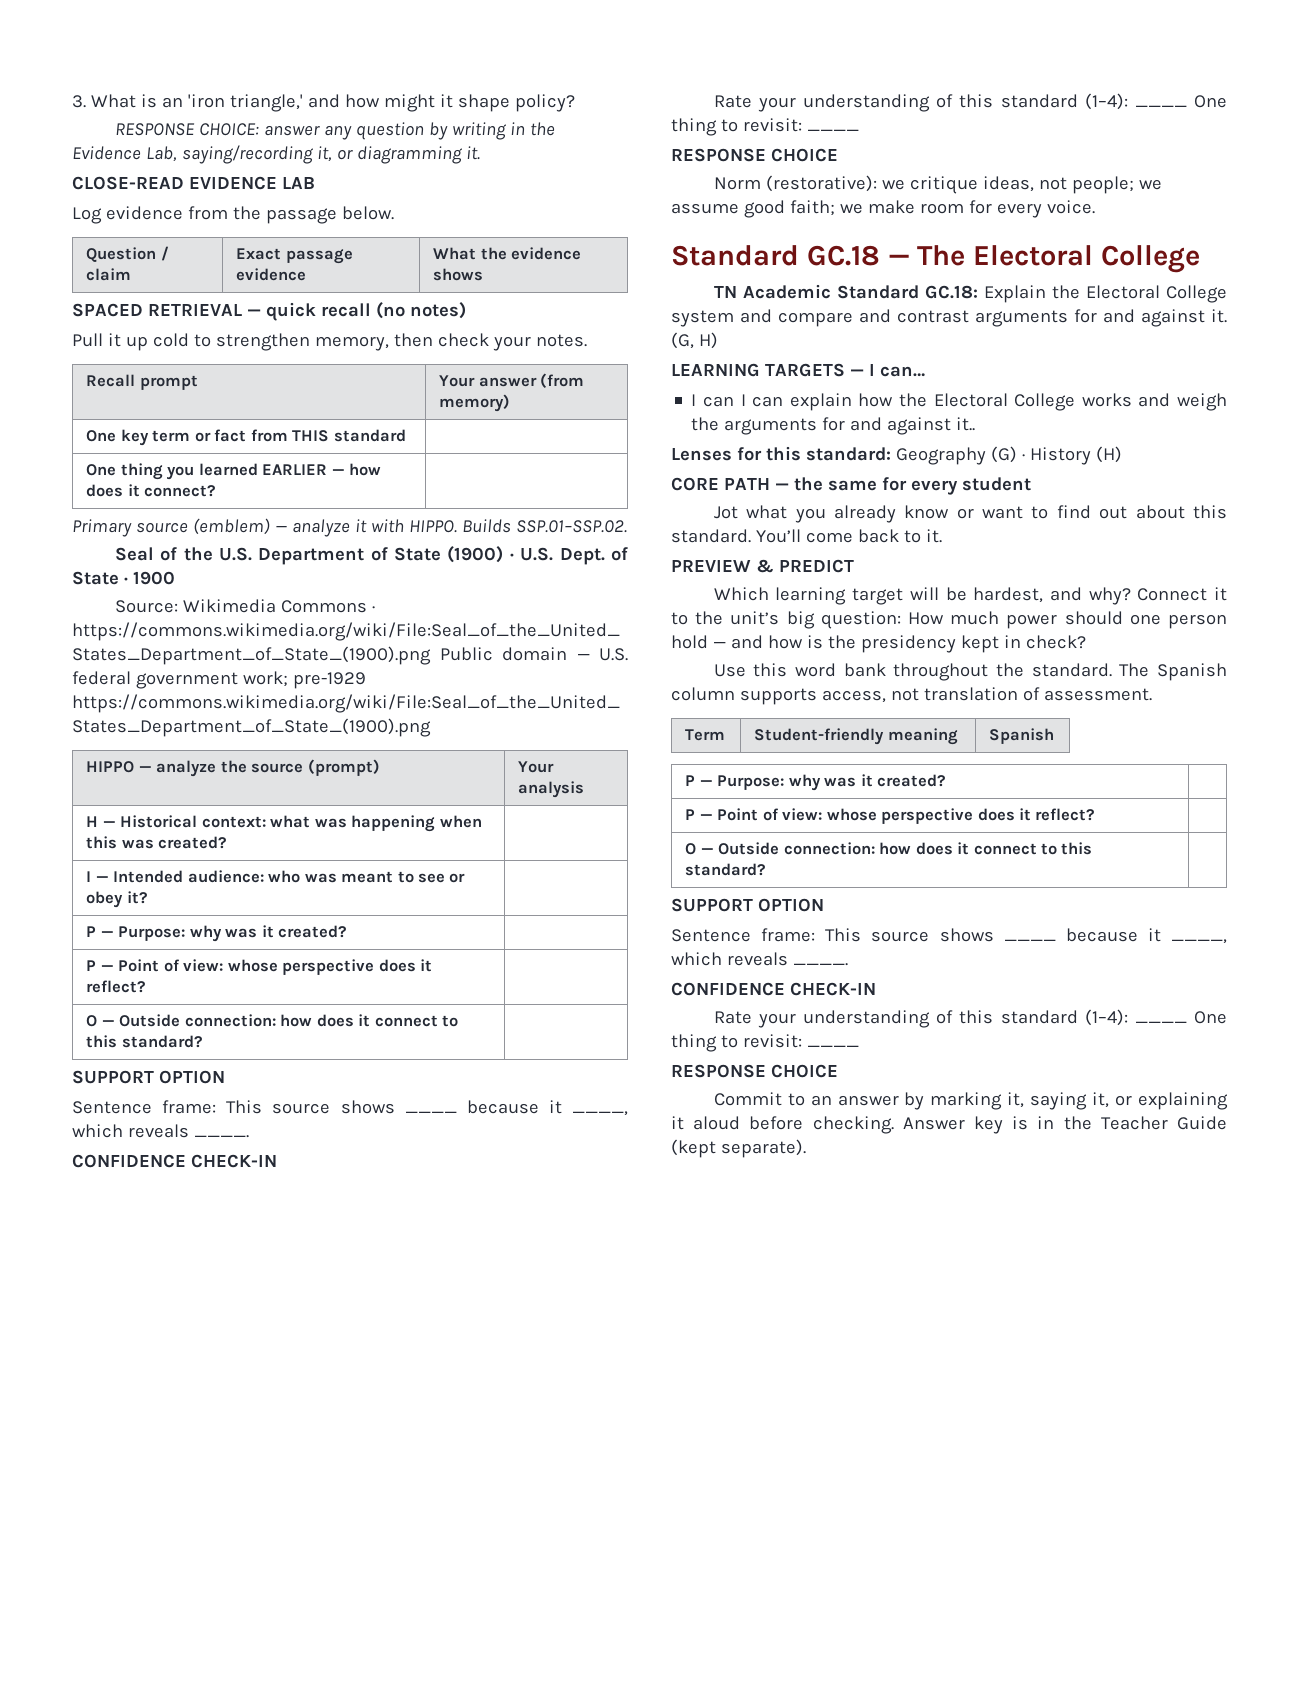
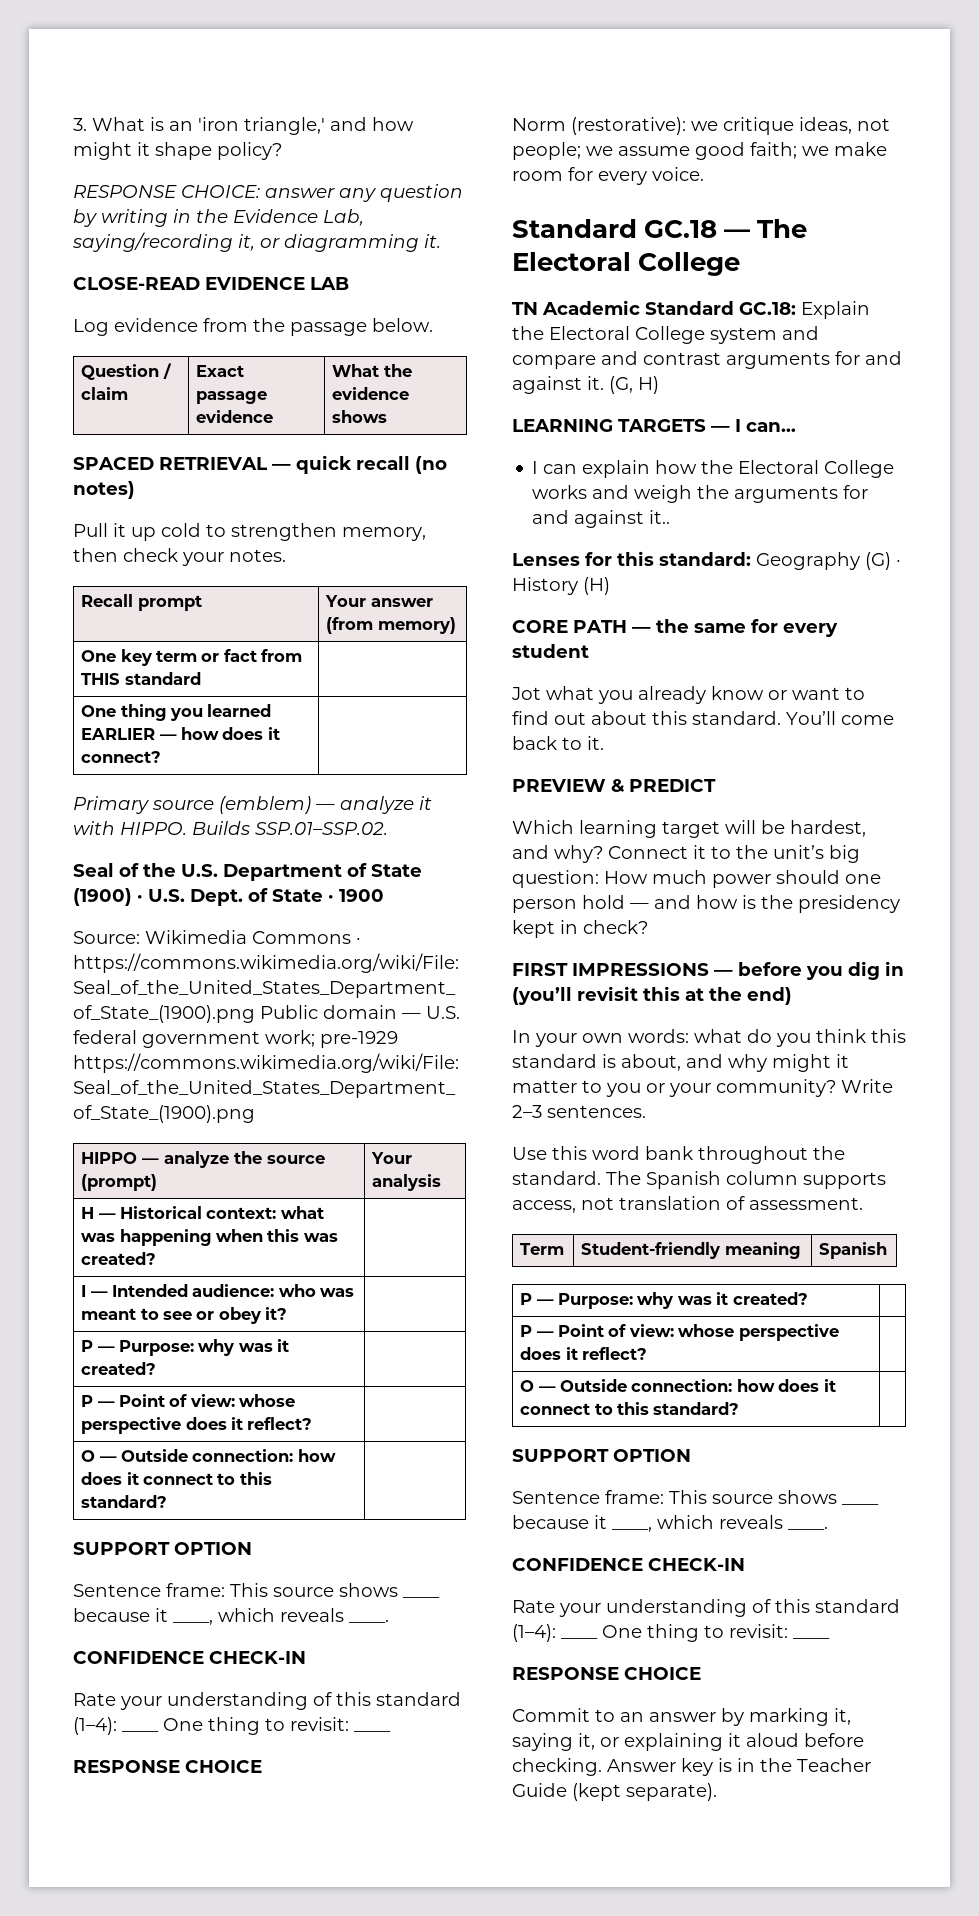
[740,394,784,407] I can -> (578, 469) none
(1086, 642) none -> [512,961,904,980] [512,986,792,1005] [512,1029,906,1047] [512,1054,849,1072] [512,1079,893,1097] [512,1105,646,1118] // FIRST IMPRESSIONS — before you dig in (you’ll revisit this at the end) // In your own words: what do you think this standard is about, and why might it matter to you or your community? Write 2–3 sentences.

